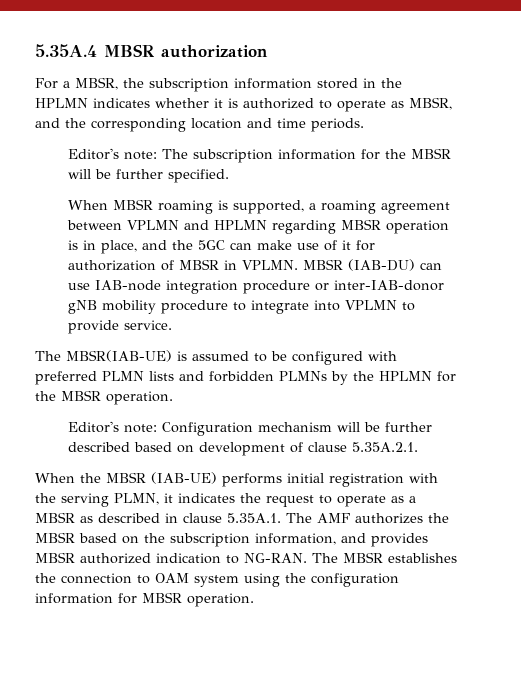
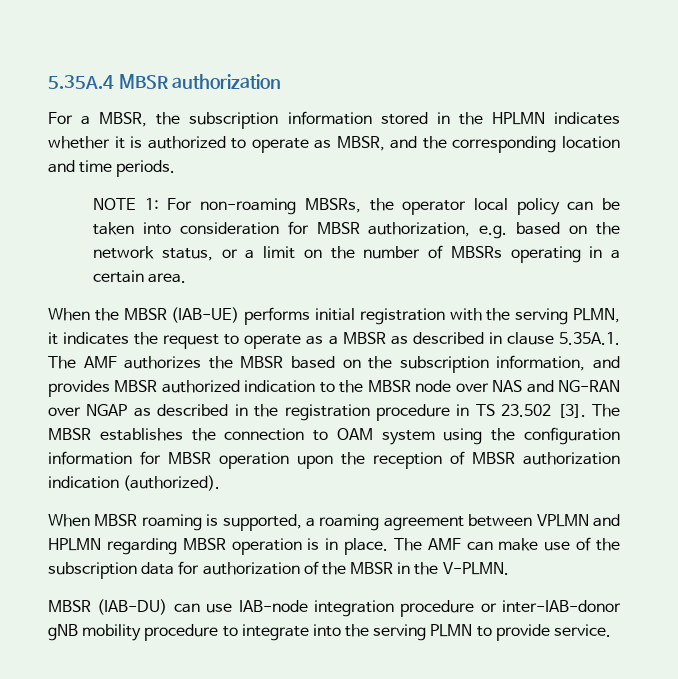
[67,148,451,163] [67,169,229,183] [67,199,450,214] [66,219,449,234] [67,240,375,254] [67,259,442,271] [67,280,444,294] [67,300,415,314] [67,320,172,334] [35,350,397,365] [35,371,456,385] [35,390,173,405] [67,421,432,436] [67,442,418,456] Editor's note: The subscription information for the MBSR will be further specified. // When MBSR roaming is supported, a roaming agreement between VPLMN and HPLMN regarding MBSR operation is in place, and the 5GC can make use of it for authorization of MBSR in VPLMN. MBSR (IAB-DU) can use IAB-node integration procedure or inter-IAB-donor gNB mobility procedure to integrate into VPLMN to provide service. // The MBSR(IAB-UE) is assumed to be configured with preferred PLMN lists and forbidden PLMNs by the HPLMN for the MBSR operation. // Editor's note: Configuration mechanism will be further described based on development of clause 5.35A.2.1. -> [93,198,621,215] [93,221,620,239] [93,245,620,263] [93,270,187,283] NOTE 1: For non-roaming MBSRs, the operator local policy can be taken into consideration for MBSR authorization, e.g. based on the network status, or a limit on the number of MBSRs operating in a certain area.
[244,553,307,563] NG-RAN. -> [339,380,620,393] [48,404,586,421] the MBSR node over NAS and NG-RAN over NGAP as described in the registration procedure in TS 23.502 [3].
[187,593,254,607] operation. -> [219,451,620,469] [48,475,221,491] [48,514,620,531] [48,537,620,555] [48,561,509,579] [48,599,621,617] [48,624,612,641] operation upon the reception of MBSR authorization indication (authorized). // When MBSR roaming is supported, a roaming agreement between VPLMN and HPLMN regarding MBSR operation is in place. The AMF can make use of the subscription data for authorization of the MBSR in the V-PLMN. // MBSR (IAB-DU) can use IAB-node integration procedure or inter-IAB-donor gNB mobility procedure to integrate into the serving PLMN to provide service.

